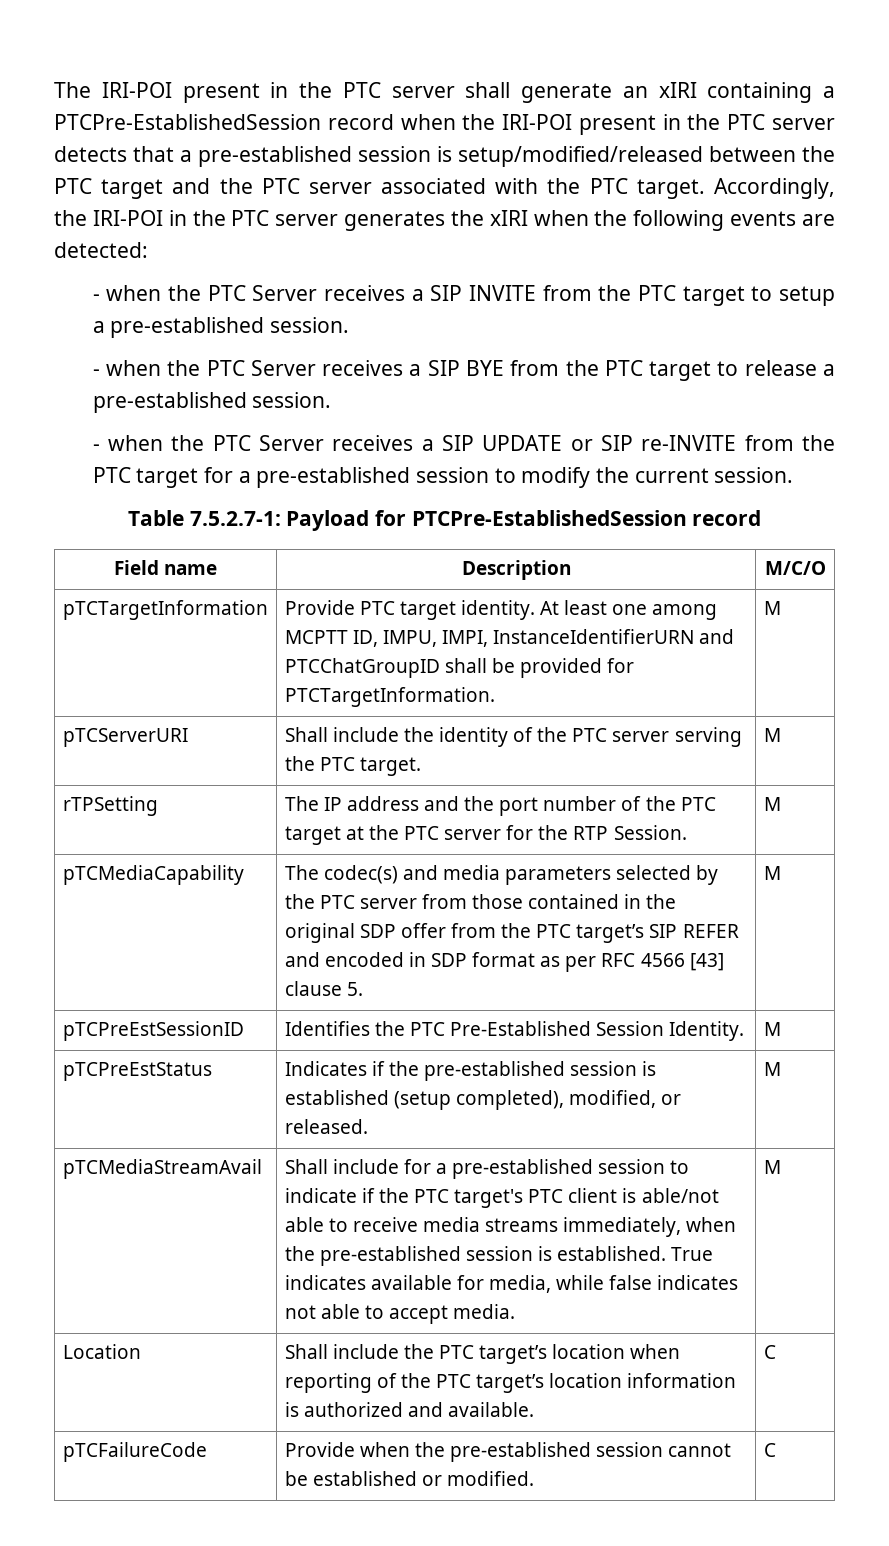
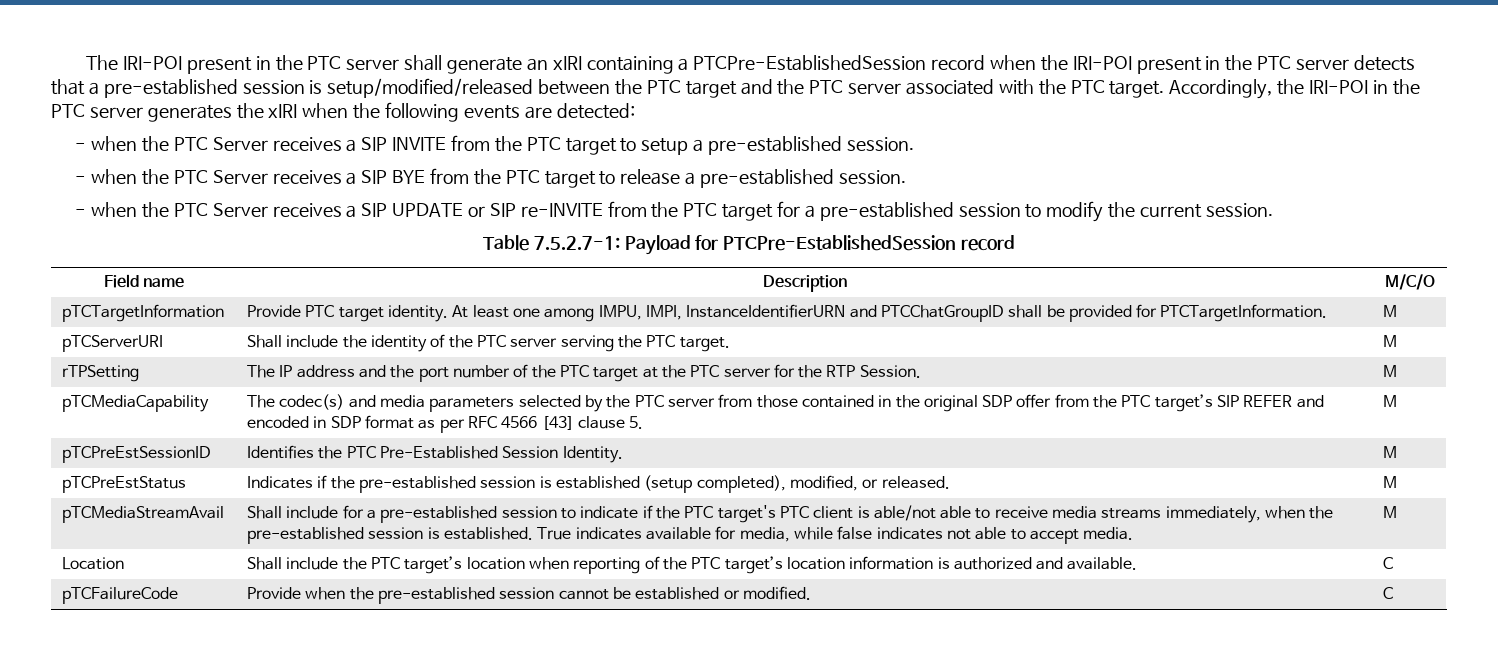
[284,630,378,647] MCPTT ID, -> (595, 315) none

